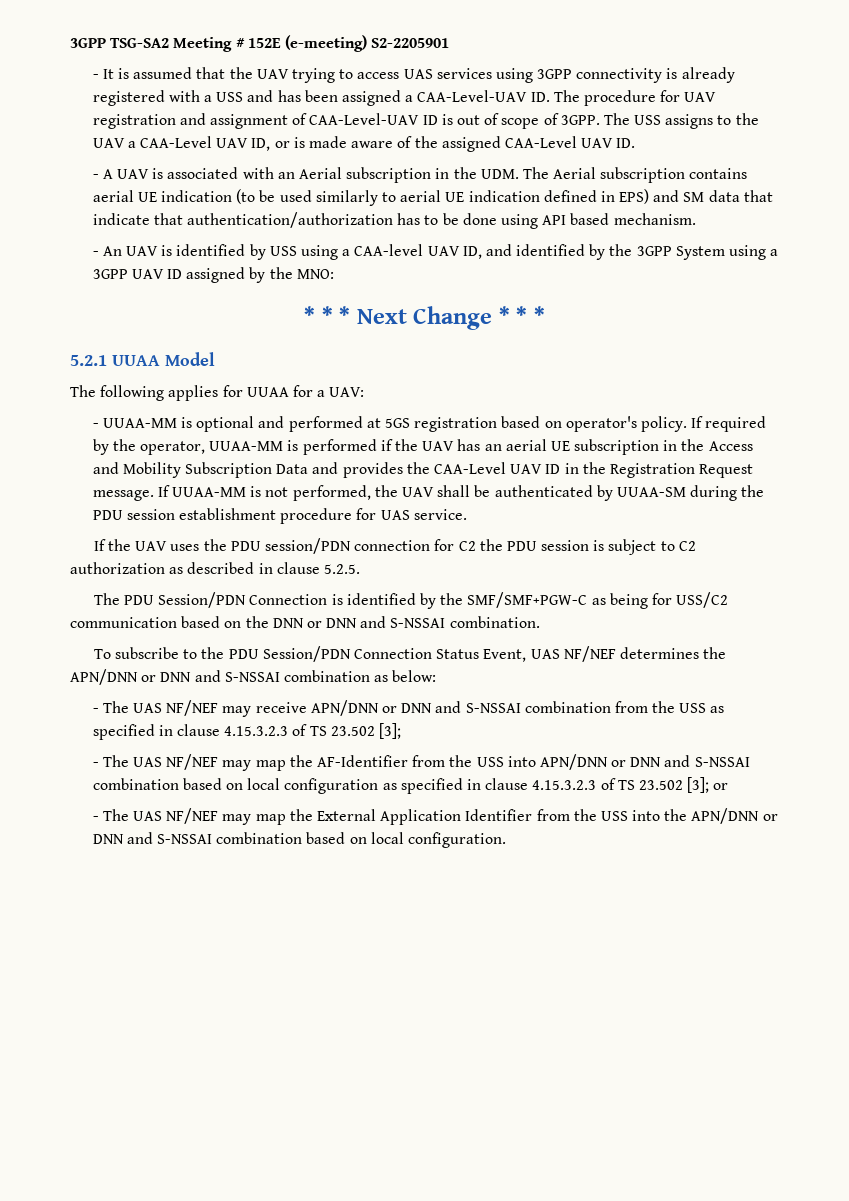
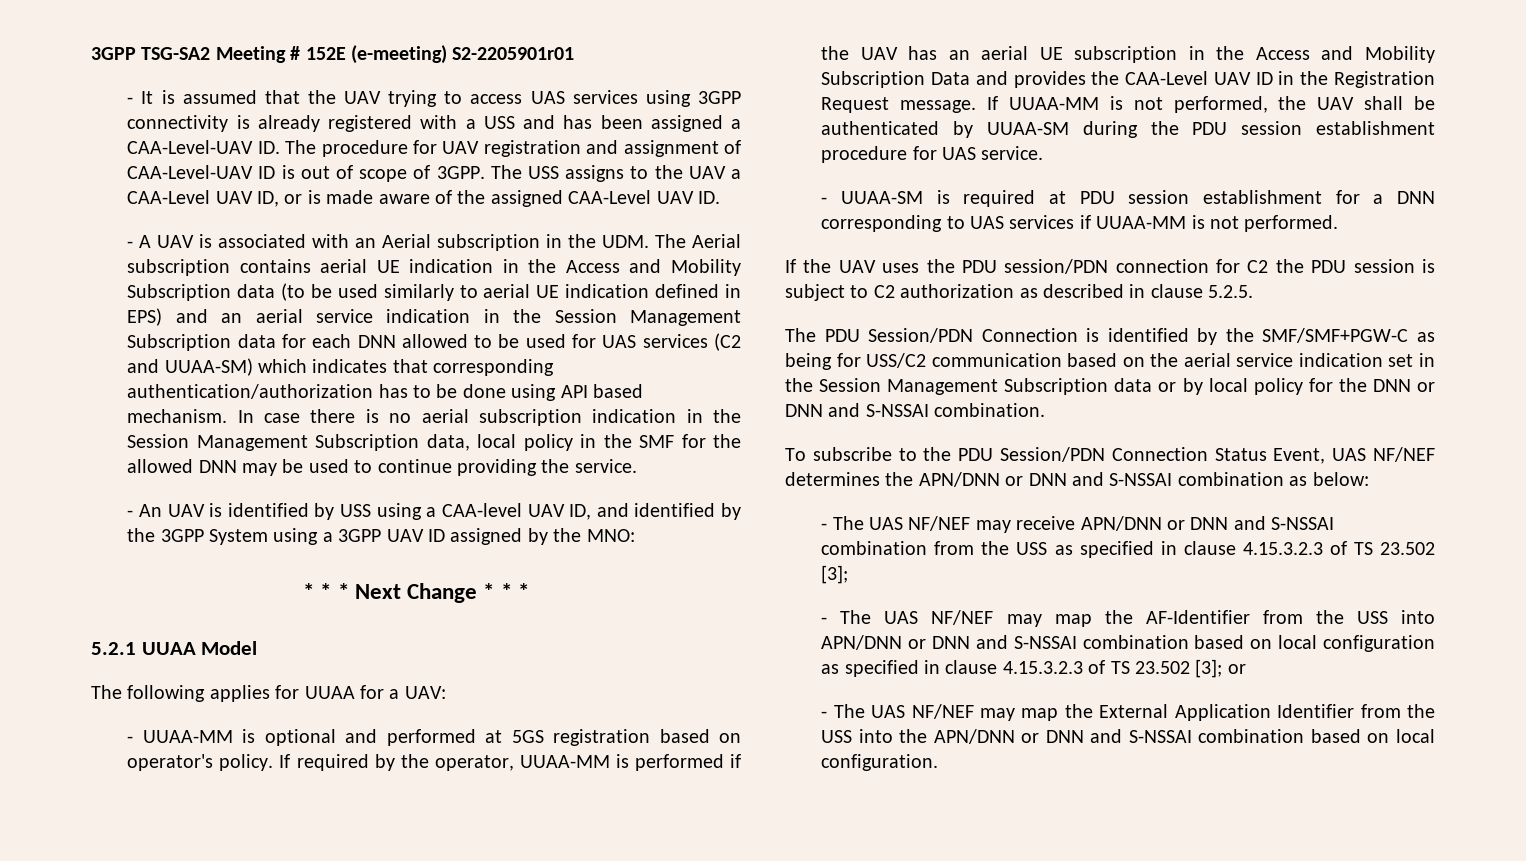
[371,38,450,48] S2-2205901 -> [452,47,575,60] S2-2205901r01
(233, 196) none -> [502,259,742,276] [127,284,276,301] in the Access and Mobility Subscription data
[683,190,773,202] [92,213,183,225] SM data that indicate that -> [221,309,741,326] [127,333,742,351] [127,358,555,376] an aerial service indication in the Session Management Subscription data for each DNN allowed to be used for UAS services (C2 and UUAA-SM) which indicates that corresponding
(696, 219) none -> [237,409,741,426] [127,434,741,451] [127,459,637,476] In case there is no aerial subscription indication in the Session Management Subscription data, local policy in the SMF for the allowed DNN may be used to continue providing the service.
(467, 514) none -> [821,190,1435,207] [821,215,1339,232] // - UUAA-SM is required at PDU session establishment for a DNN corresponding to UAS services if UUAA-MM is not performed.
(269, 622) none -> [1183,353,1435,367] [785,378,1367,395] aerial service indication set in the Session Management Subscription data or by local policy for the

